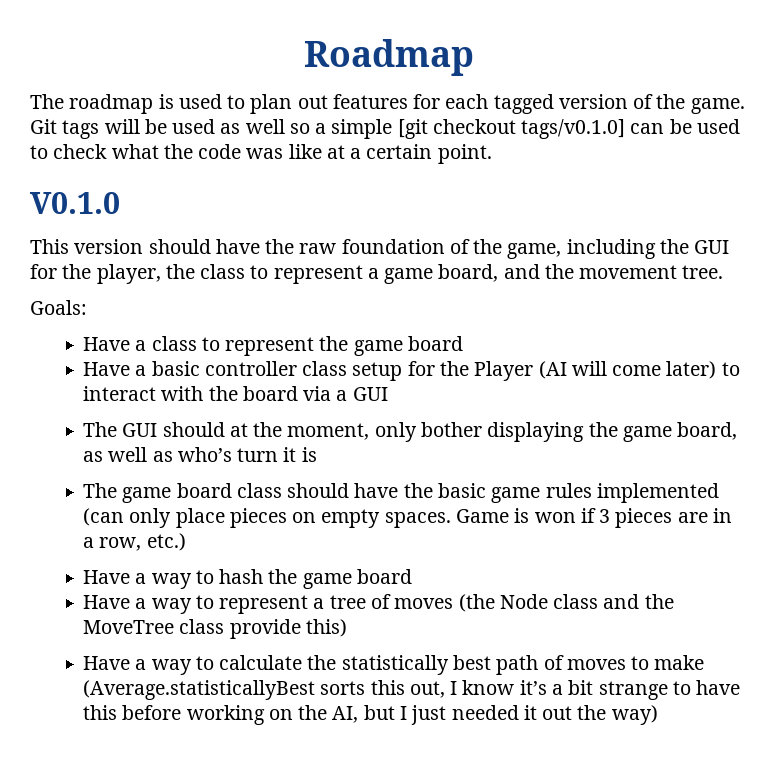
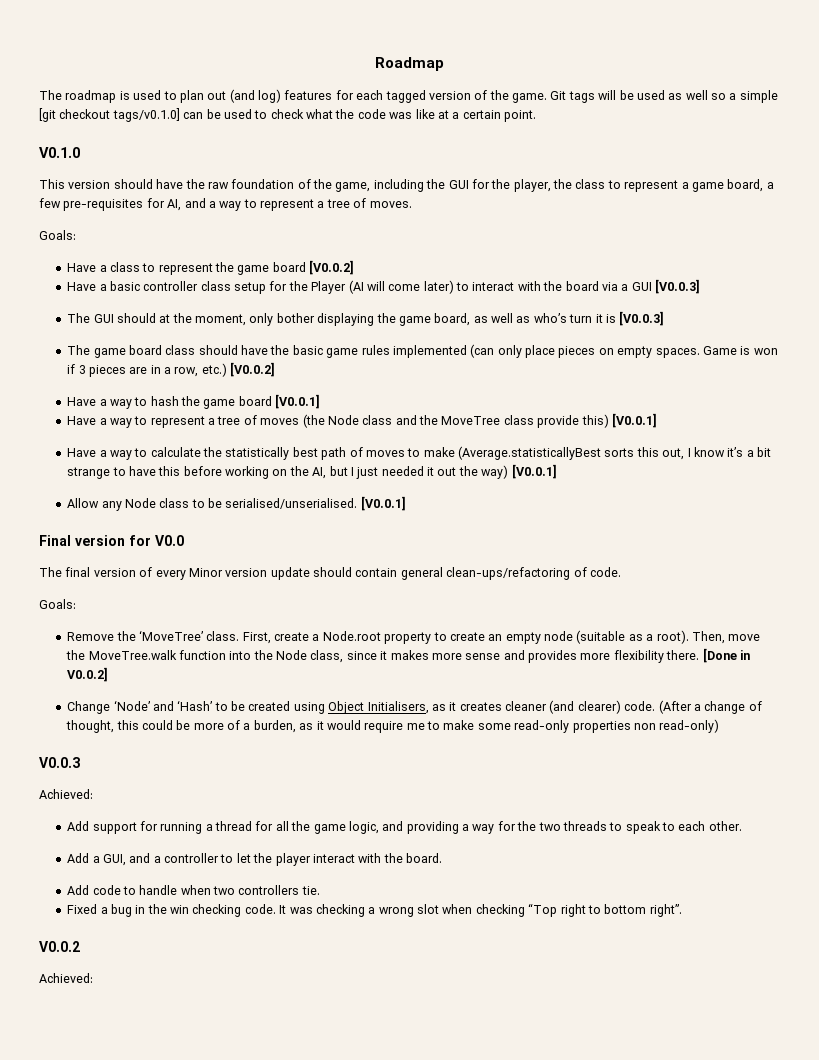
(328, 102) none -> [229,89,281,103] (and log)
[503,264,724,279] and the movement tree. -> [766,182,774,189] [39,198,412,211] a few pre-requisites for AI, and a way to represent a tree of moves.
(463, 343) none -> [309,260,355,275] [V0.0.2]
(388, 394) none -> [655,279,701,294] [V0.0.3]
(317, 454) none -> [619,311,665,326] [V0.0.3]
(186, 542) none -> [230,362,276,377] [V0.0.2]
(412, 576) none -> [275,394,321,409] [V0.0.1]
(347, 628) none -> [611,413,657,428] [V0.0.1]
(658, 715) none -> [511,464,557,479] [67,496,406,511] [39,535,184,546] [39,567,621,580] [39,599,76,609] [67,630,761,644] [66,648,750,663] [67,667,109,682] [67,700,762,714] [66,719,720,733] [39,757,80,768] [39,789,93,799] [67,821,742,834] [67,853,443,866] [67,885,320,895] [67,903,682,917] [39,941,80,952] [39,973,93,983] [V0.0.1] // Allow any Node class to be serialised/unserialised. [V0.0.1] // Final version for V0.0 // The final version of every Minor version update should contain general clean-ups/refactoring of code. // Goals: // Remove the ‘MoveTree’ class. First, create a Node.root property to create an empty node (suitable as a root). Then, move the MoveTree.walk function into the Node class, since it makes more sense and provides more flexibility there. [Done in V0.0.2] // Change ‘Node’ and ‘Hash’ to be created using Object Initialisers, as it creates cleaner (and clearer) code. (After a change of thought, this could be more of a burden, as it would require me to make some read-only properties non read-only) // V0.0.3 // Achieved: // Add support for running a thread for all the game logic, and providing a way for the two threads to speak to each other. // Add a GUI, and a controller to let the player interact with the board. // Add code to handle when two controllers tie. // Fixed a bug in the win checking code. It was checking a wrong slot when checking “Top right to bottom right”. // V0.0.2 // Achieved:

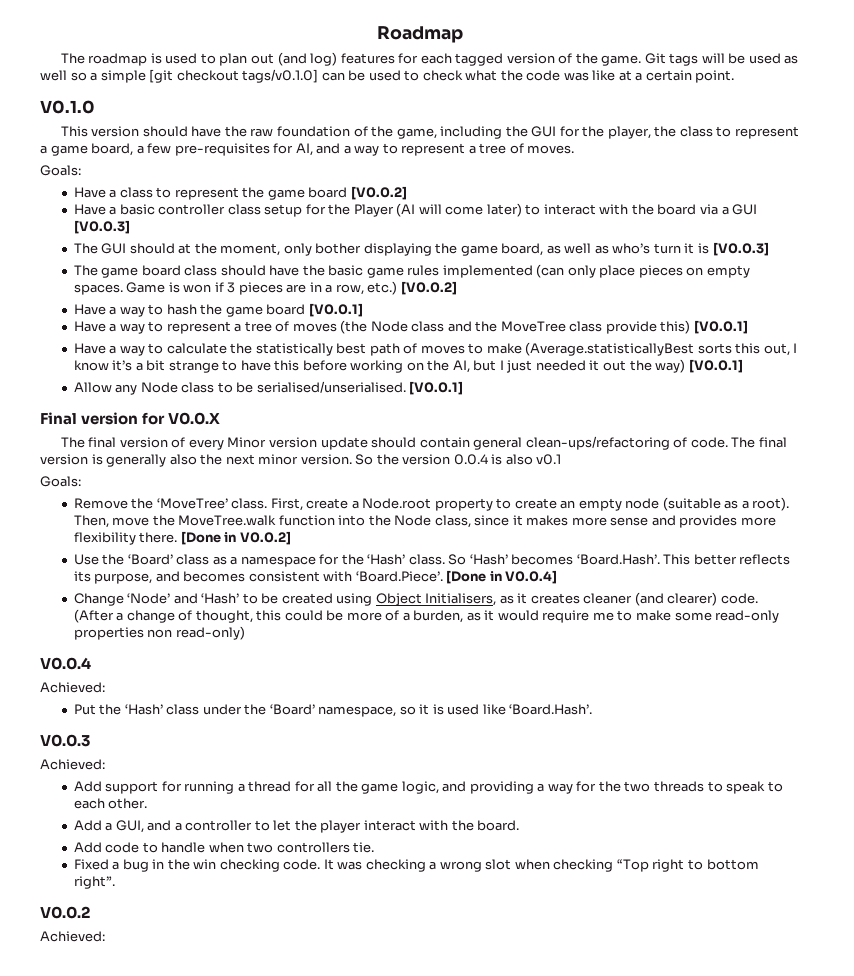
[155,535,184,546] V0.0 -> [168,412,221,425] V0.0.X
(621, 572) none -> [731,437,787,448] [40,454,562,467] The final version is generally also the next minor version. So the version 0.0.4 is also v0.1
(109, 674) none -> [73,554,791,567] [73,570,558,584] // Use the ‘Board’ class as a namespace for the ‘Hash’ class. So ‘Hash’ becomes ‘Board.Hash’. This better reflects its purpose, and becomes consistent with ‘Board.Piece’. [Done in V0.0.4]
(720, 726) none -> [40,657,91,670] [40,682,105,693] [73,704,593,717] // V0.0.4 // Achieved: // Put the ‘Hash’ class under the ‘Board’ namespace, so it is used like ‘Board.Hash’.

